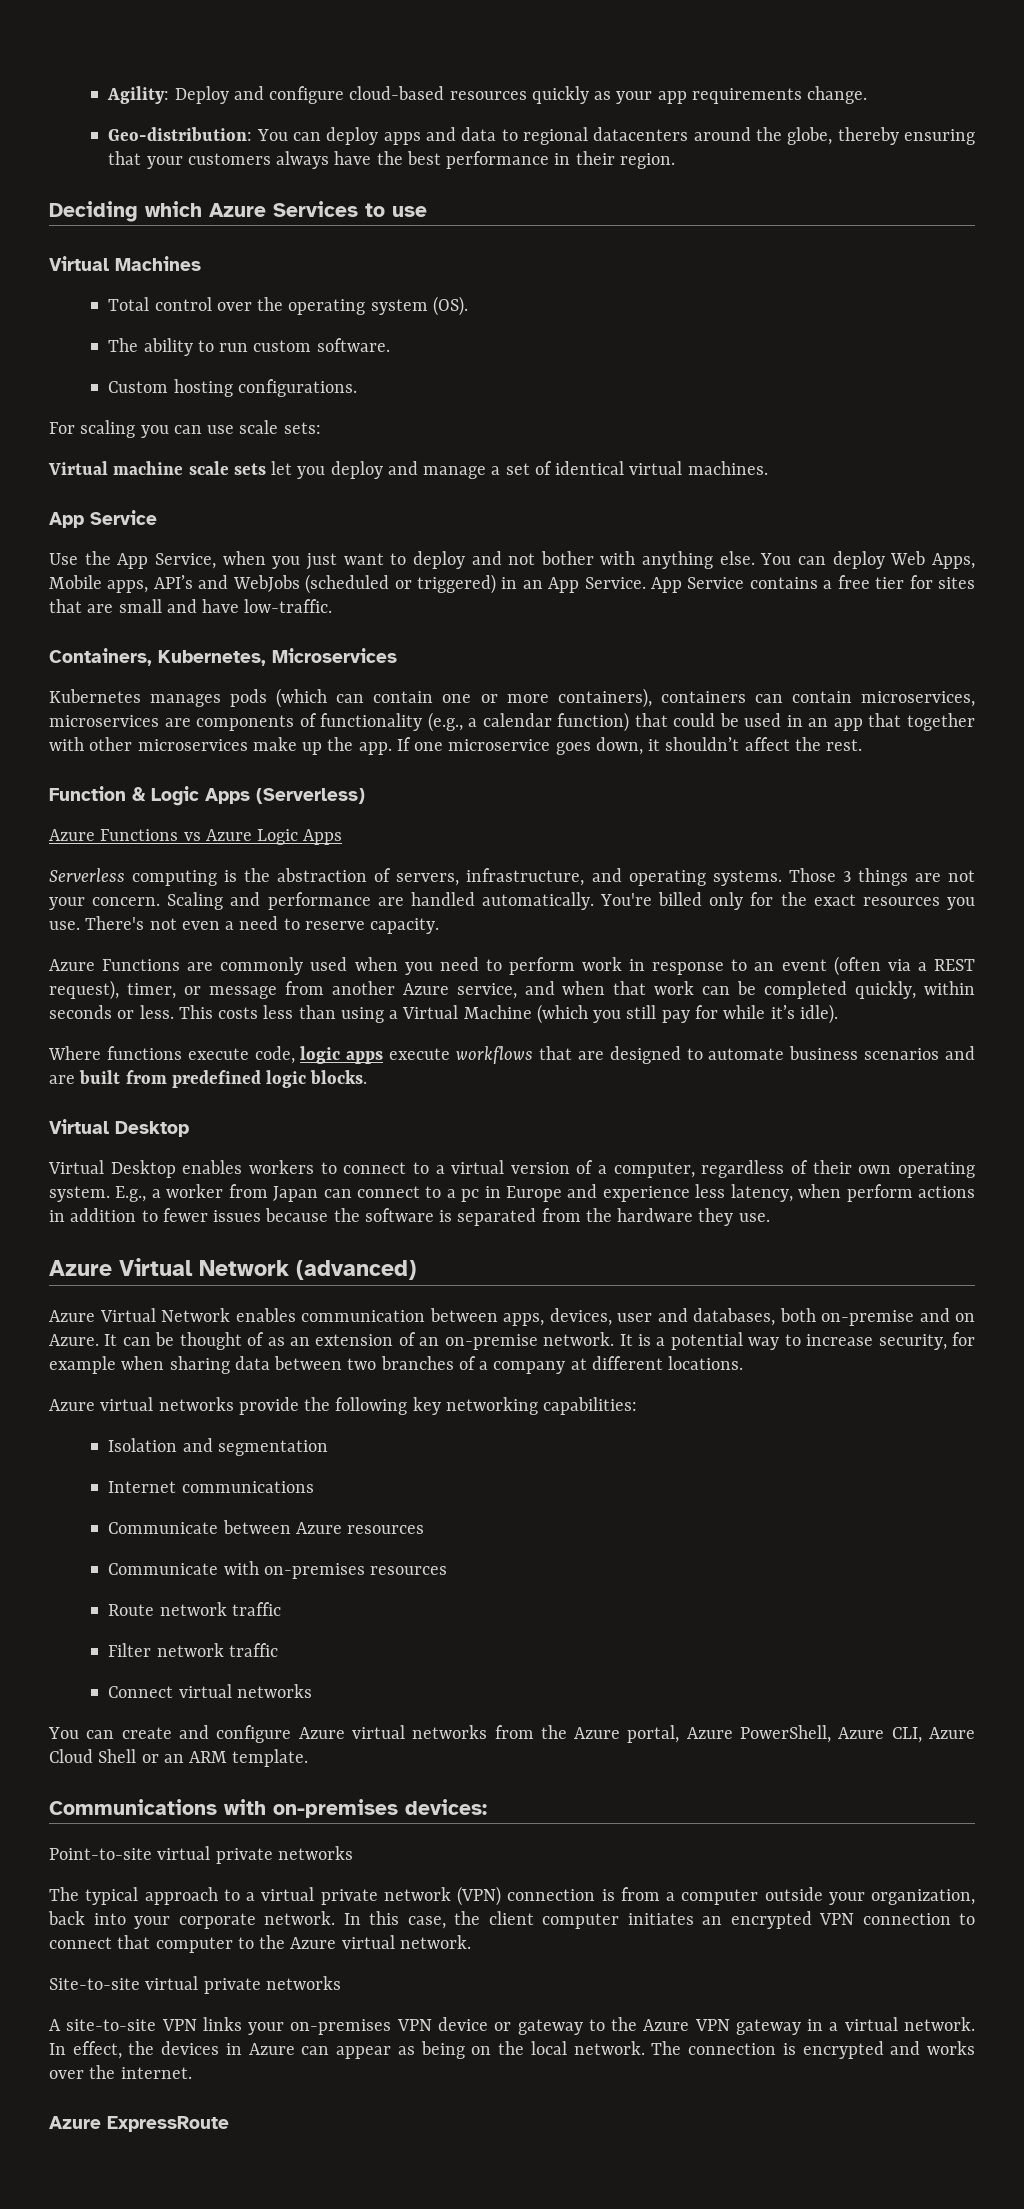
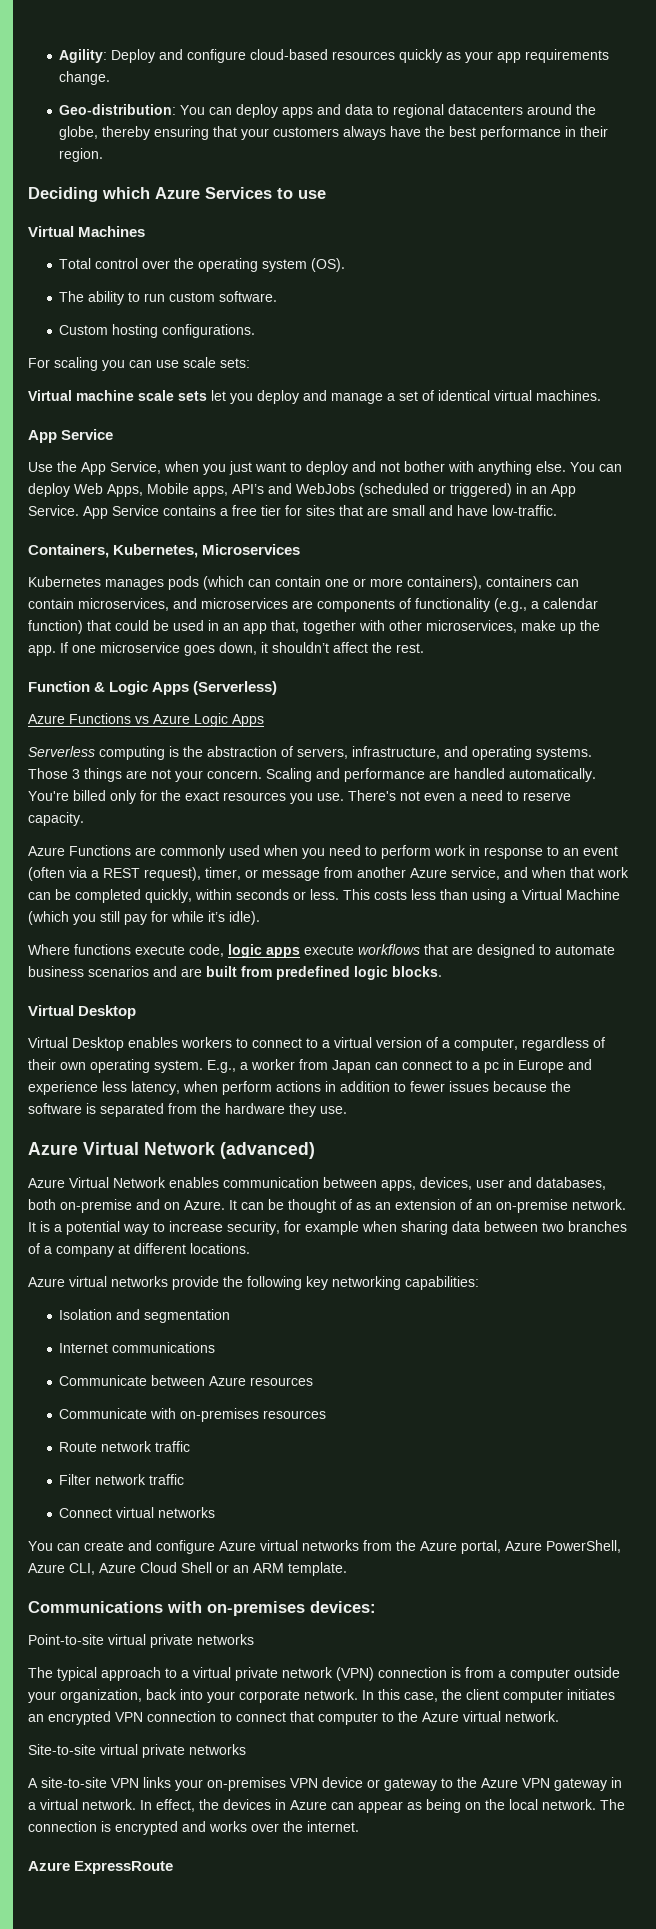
(976, 699) none -> [173,598,197,609] and
[868,713,902,727] that -> [271,620,299,633] that,
[137,739,248,751] microservices -> [426,620,517,633] microservices,

